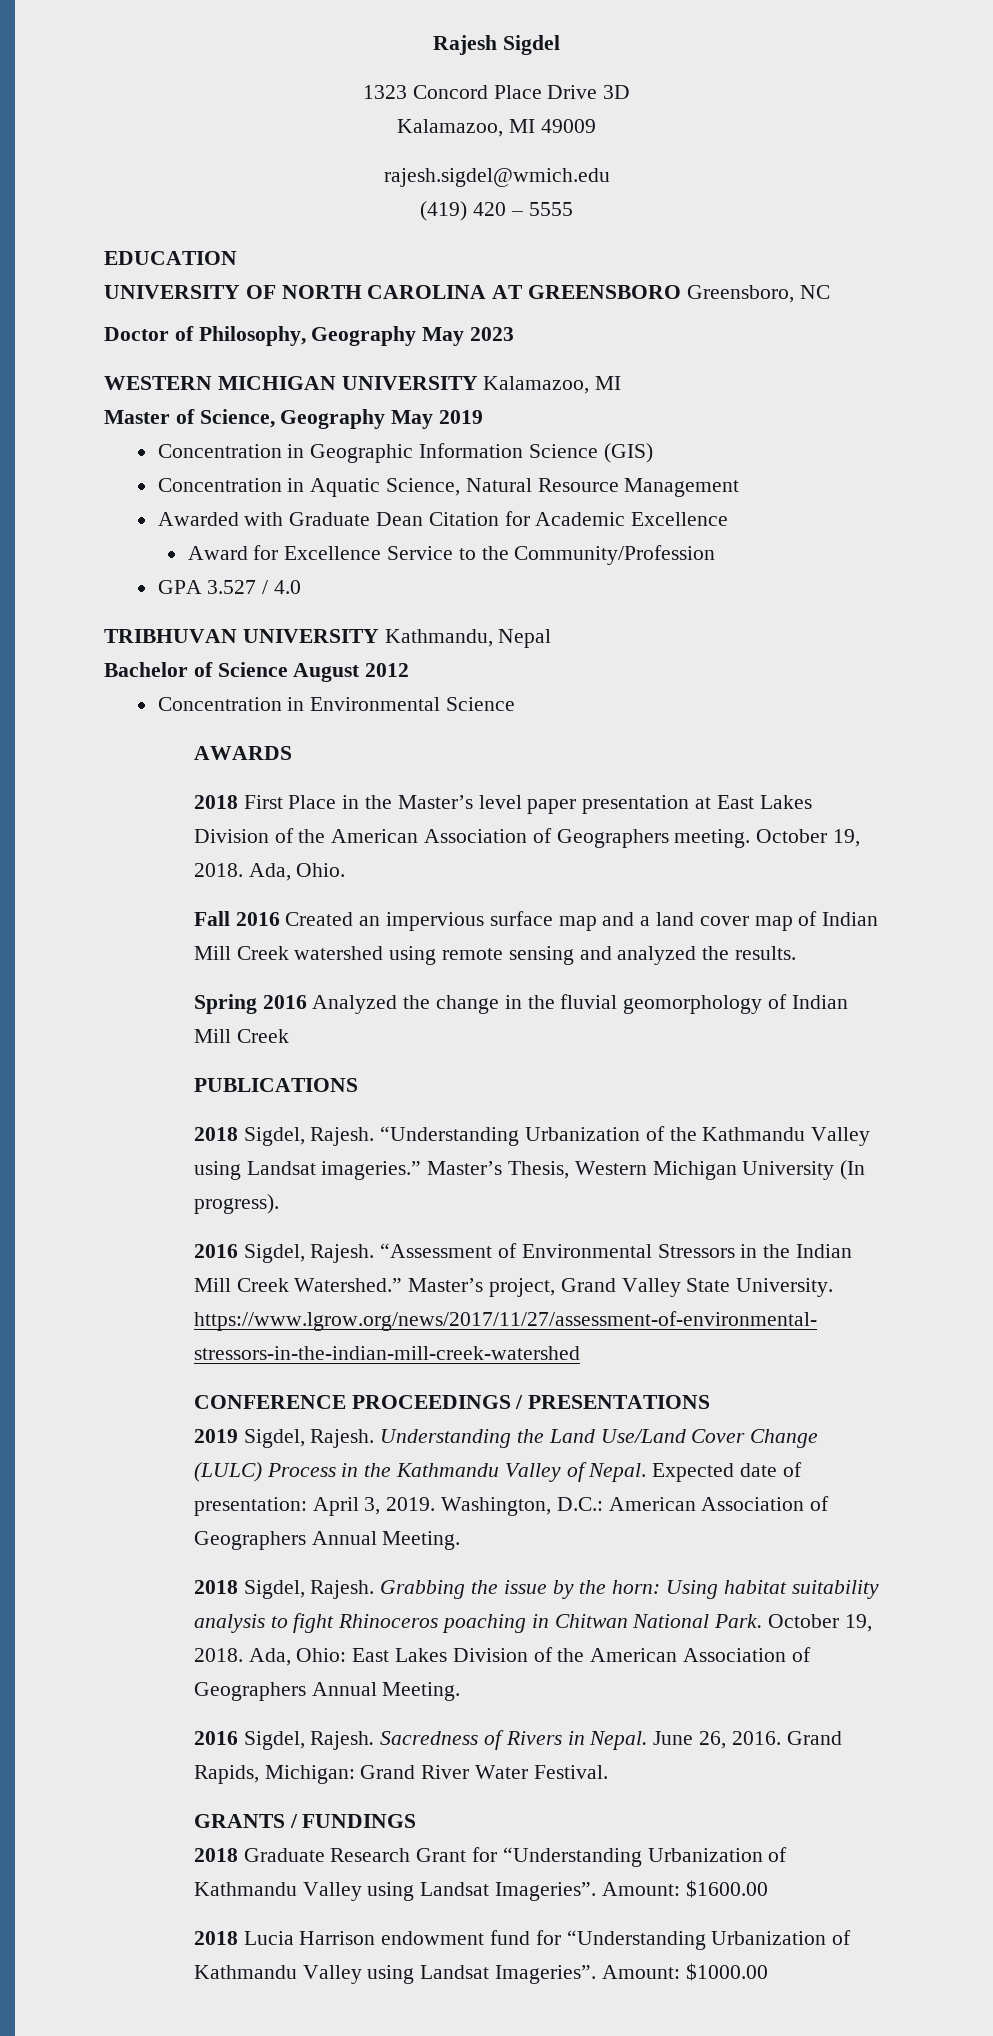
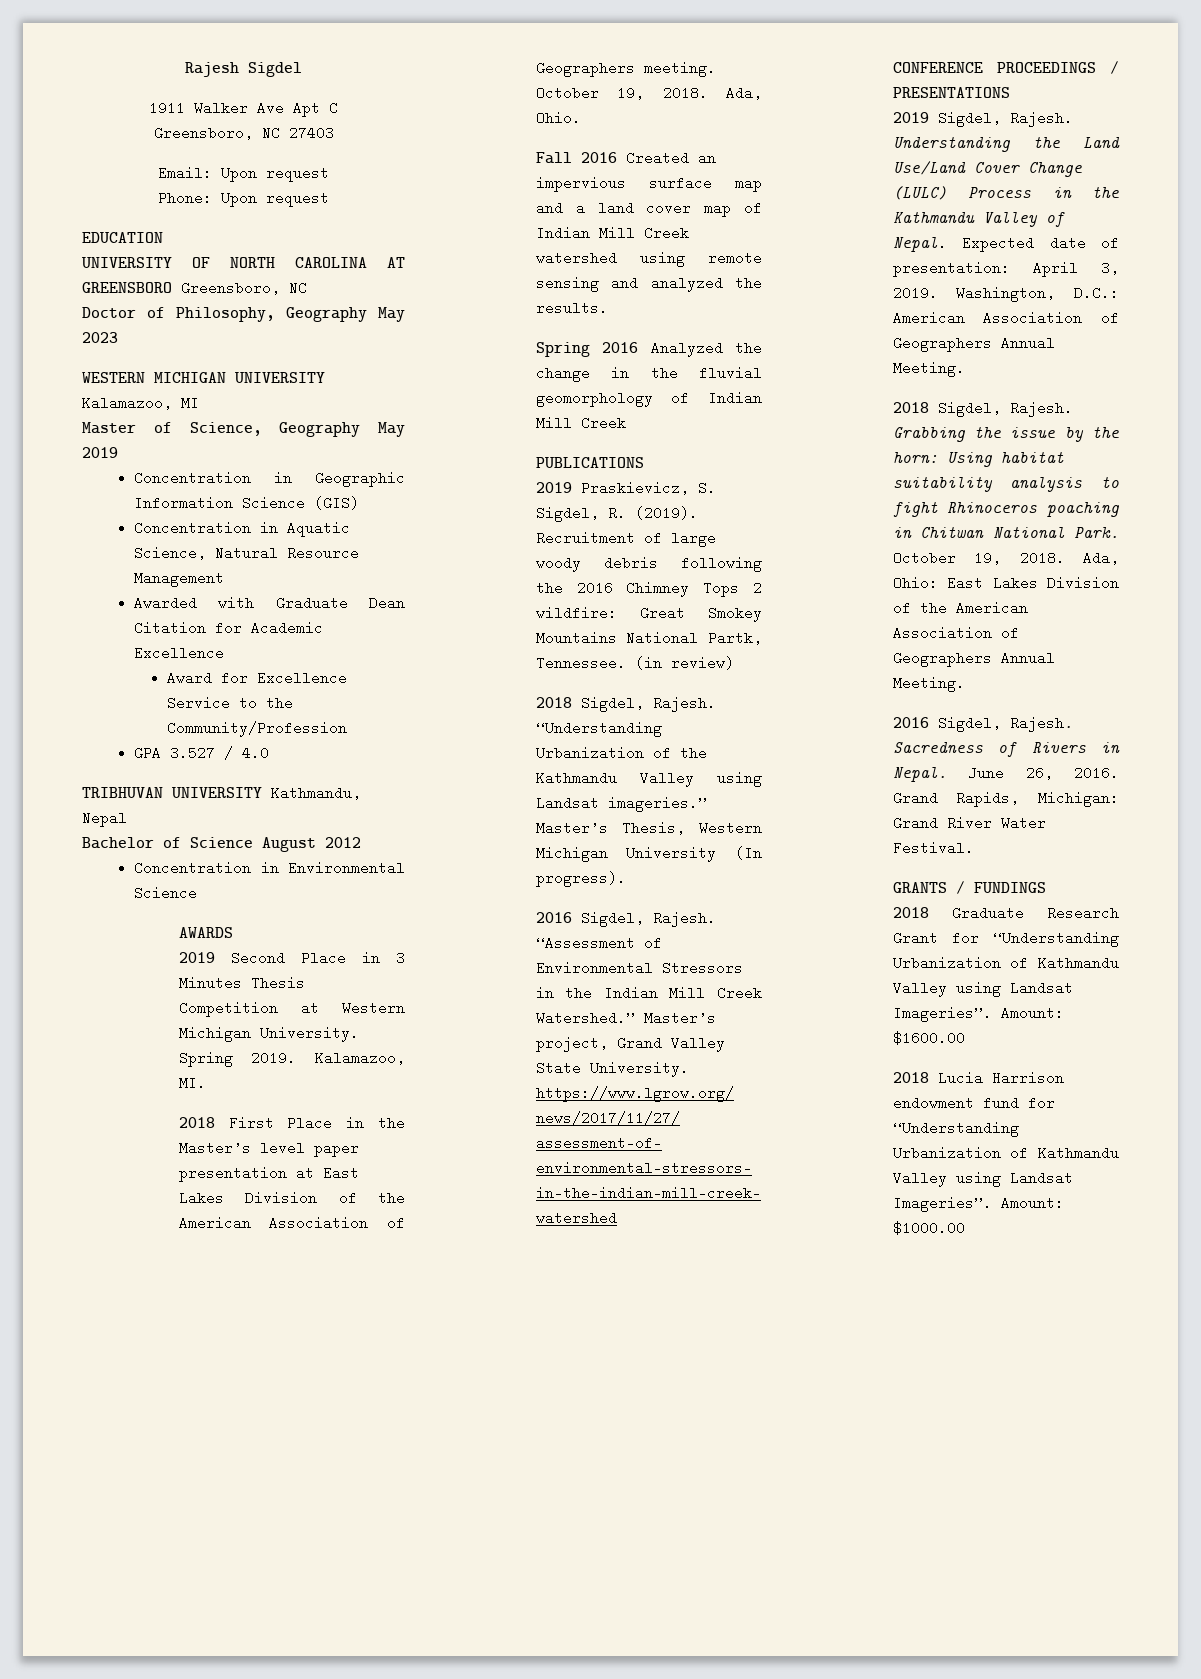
[362,85,631,99] [397,119,596,137] [383,168,610,187] [420,201,573,221] 1323 Concord Place Drive 3D // Kalamazoo, MI 49009 // rajesh.sigdel@wmich.edu // (419) 420 – 5555 -> [149,101,338,117] [153,126,334,140] [158,166,329,182] [158,191,329,207] 1911 Walker Ave Apt C // Greensboro, NC 27403 // Email: Upon request // Phone: Upon request
(292, 753) none -> [178,951,405,965] [178,976,305,990] [178,1001,405,1017] [178,1026,359,1042] [178,1051,405,1067] [178,1076,206,1090] // 2019 Second Place in 3 Minutes Thesis Competition at Western Michigan University. Spring 2019. Kalamazoo, MI.
(358, 1085) none -> [535,481,716,495] [535,506,698,522] [535,531,716,547] [535,556,762,572] [535,581,762,597] [535,606,762,622] [535,631,762,645] [535,656,734,670] // 2019 Praskievicz, S. Sigdel, R. (2019). Recruitment of large woody debris following the 2016 Chimney Tops 2 wildfire: Great Smokey Mountains National Partk, Tennessee. (in review)

